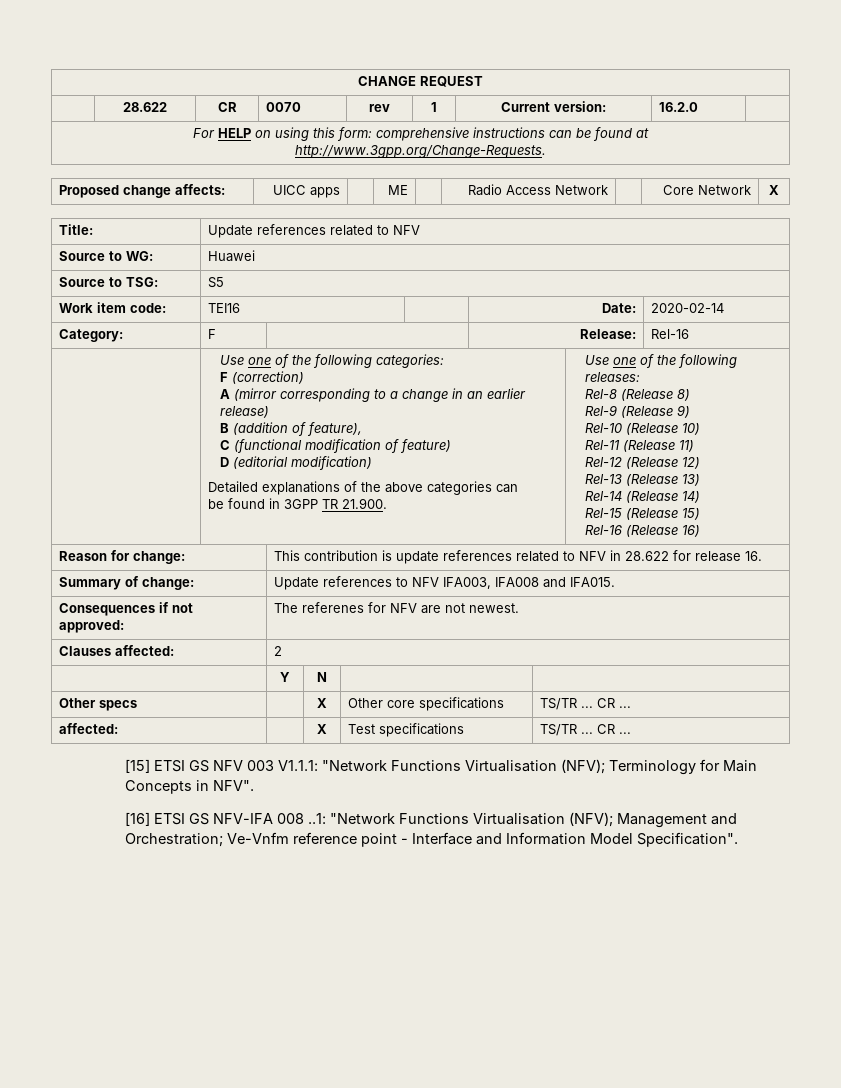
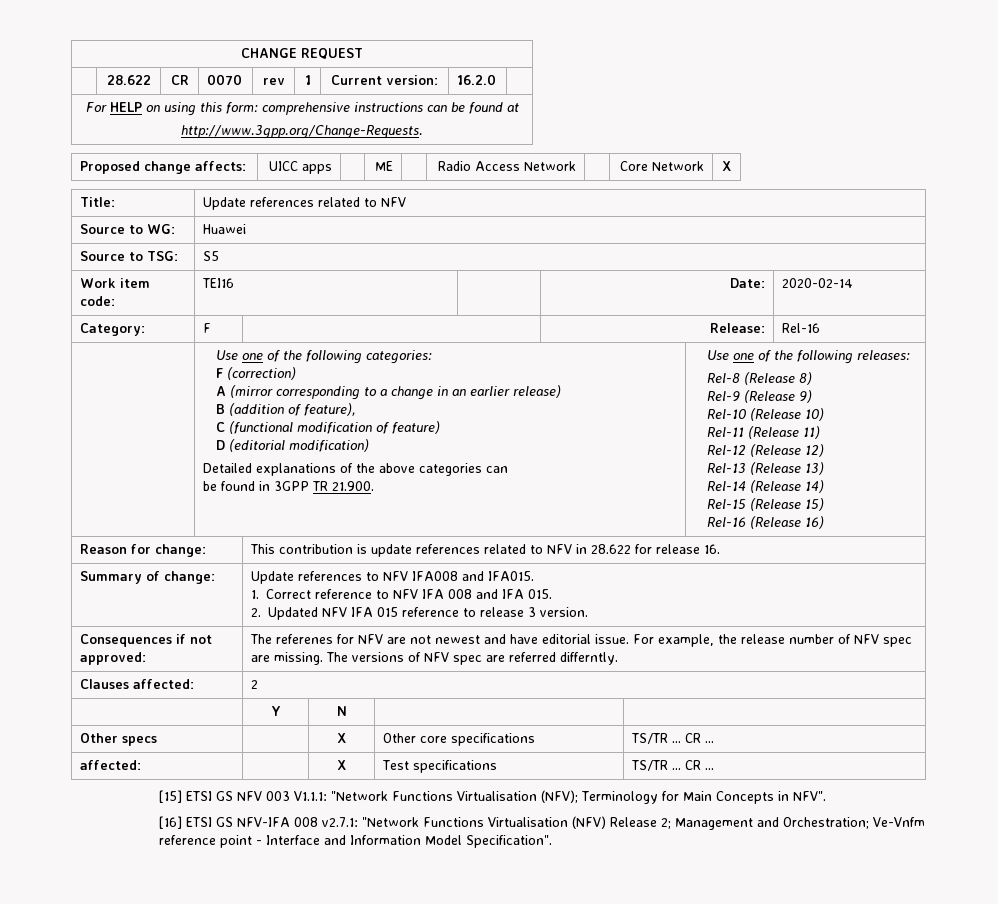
[443,577,492,589] IFA003, -> (408, 576) none
(616, 582) none -> [250,589,552,599] [250,607,588,620] // 1. Correct reference to NFV IFA 008 and IFA 015. // 2. Updated NFV IFA 015 reference to release 3 version.
[469,603,520,613] newest. -> [434,634,912,647] [250,652,618,665] newest and have editorial issue. For example, the release number of NFV spec are missing. The versions of NFV spec are referred differntly.
[308,812,614,827] ..1: "Network Functions Virtualisation (NFV); -> [322,816,672,829] v2.7.1: "Network Functions Virtualisation (NFV) Release 2;

